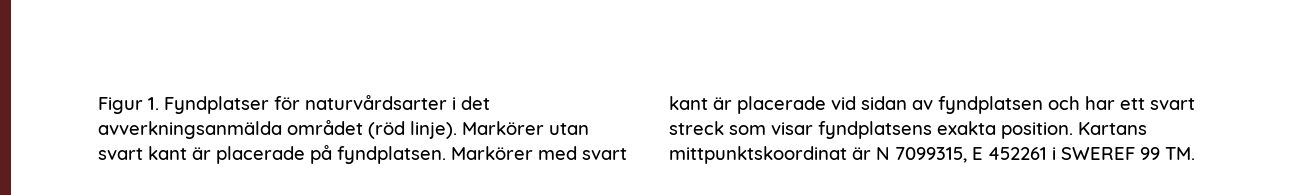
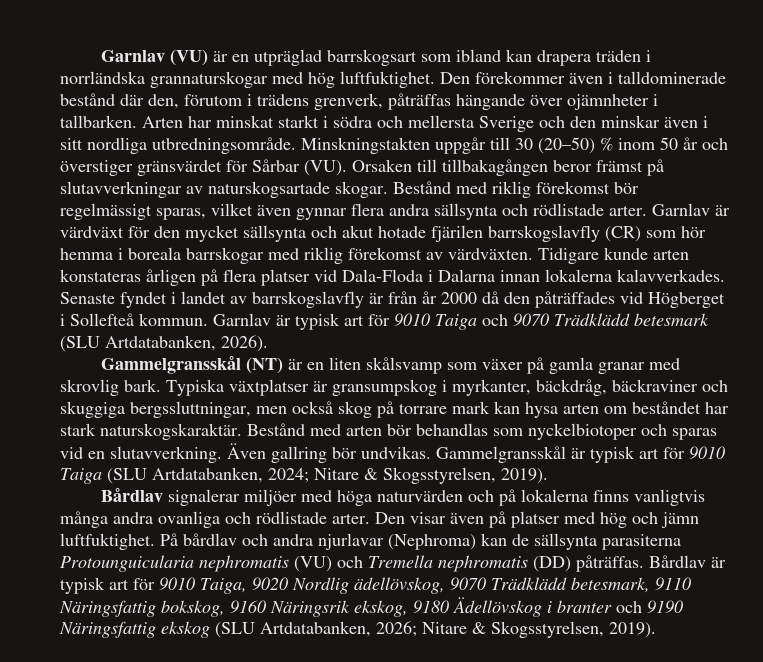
[98,95,490,114] [98,120,589,139] [98,145,627,164] [669,96,1195,114] [669,121,1147,139] [669,146,1195,164] Figur 1. Fyndplatser för naturvårdsarter i det avverkningsanmälda området (röd linje). Markörer utan svart kant är placerade på fyndplatsen. Markörer med svart kant är placerade vid sidan av fyndplatsen och har ett svart streck som visar fyndplatsens exakta position. Kartans mittpunktskoordinat är N 7099315, E 452261 i SWEREF 99 TM. -> [101,49,652,66] [60,71,726,88] [60,93,658,110] [60,115,708,132] [60,137,728,154] [60,159,664,176] [60,181,639,198] [60,203,730,220] [60,225,706,242] [60,247,689,264] [60,269,725,286] [60,291,725,308] [60,313,709,330] [60,335,268,352] [101,356,681,374] [60,379,728,396] [60,401,729,418] [60,423,717,440] [60,443,725,463] [60,467,548,484] [101,488,706,506] [60,511,699,528] [60,533,681,550] [60,555,726,572] [60,577,691,594] [59,597,683,617] [59,621,656,638] Garnlav (VU) är en utpräglad barrskogsart som ibland kan drapera träden i norrländska grannaturskogar med hög luftfuktighet. Den förekommer även i talldominerade bestånd där den, förutom i trädens grenverk, påträffas hängande över ojämnheter i tallbarken. Arten har minskat starkt i södra och mellersta Sverige och den minskar även i sitt nordliga utbredningsområde. Minskningstakten uppgår till 30 (20–50) % inom 50 år och överstiger gränsvärdet för Sårbar (VU). Orsaken till tillbakagången beror främst på slutavverkningar av naturskogsartade skogar. Bestånd med riklig förekomst bör regelmässigt sparas, vilket även gynnar flera andra sällsynta och rödlistade arter. Garnlav är värdväxt för den mycket sällsynta och akut hotade fjärilen barrskogslavfly (CR) som hör hemma i boreala barrskogar med riklig förekomst av värdväxten. Tidigare kunde arten konstateras årligen på flera platser vid Dala-Floda i Dalarna innan lokalerna kalavverkades. Senaste fyndet i landet av barrskogslavfly är från år 2000 då den påträffades vid Högberget i Sollefteå kommun. Garnlav är typisk art för 9010 Taiga och 9070 Trädklädd betesmark (SLU Artdatabanken, 2026). // Gammelgransskål (NT) är en liten skålsvamp som växer på gamla granar med skrovlig bark. Typiska växtplatser är gransumpskog i myrkanter, bäckdråg, bäckraviner och skuggiga bergssluttningar, men också skog på torrare mark kan hysa arten om beståndet har stark naturskogskaraktär. Bestånd med arten bör behandlas som nyckelbiotoper och sparas vid en slutavverkning. Även gallring bör undvikas. Gammelgransskål är typisk art för 9010 Taiga (SLU Artdatabanken, 2024; Nitare & Skogsstyrelsen, 2019). // Bårdlav signalerar miljöer med höga naturvärden och på lokalerna finns vanligtvis många andra ovanliga och rödlistade arter. Den visar även på platser med hög och jämn luftfuktighet. På bårdlav och andra njurlavar (Nephroma) kan de sällsynta parasiterna Protounguicularia nephromatis (VU) och Tremella nephromatis (DD) påträffas. Bårdlav är typisk art för 9010 Taiga, 9020 Nordlig ädellövskog, 9070 Trädklädd betesmark, 9110 Näringsfattig bokskog, 9160 Näringsrik ekskog, 9180 Ädellövskog i branter och 9190 Näringsfattig ekskog (SLU Artdatabanken, 2026; Nitare & Skogsstyrelsen, 2019).

